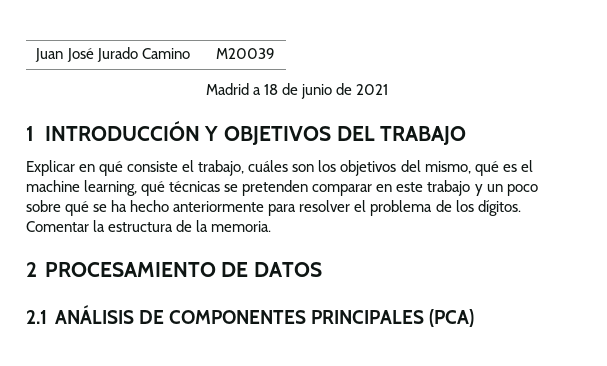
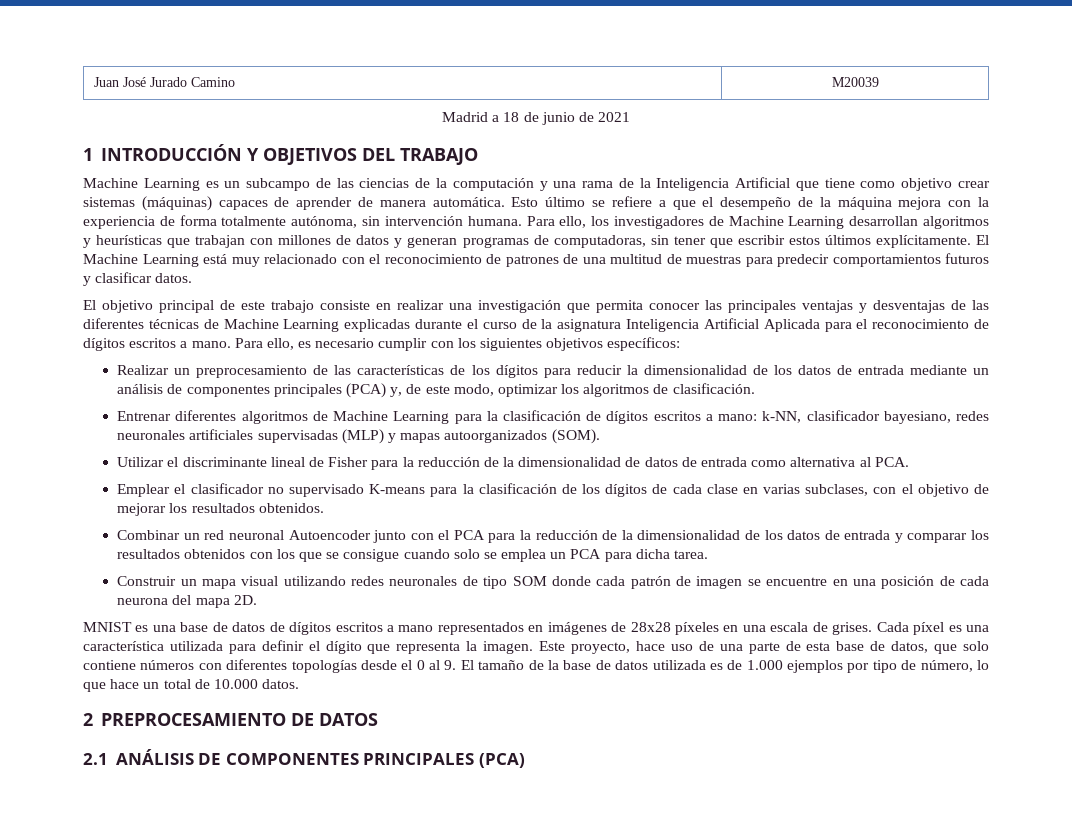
[26,160,533,176] [26,180,538,196] [26,200,521,216] [26,220,272,232] Explicar en qué consiste el trabajo, cuáles son los objetivos del mismo, qué es el machine learning, qué técnicas se pretenden comparar en este trabajo y un poco sobre qué se ha hecho anteriormente para resolver el problema de los dígitos. Comentar la estructura de la memoria. -> [83,177,990,191] [83,196,990,211] [83,215,989,229] [83,235,989,248] [83,253,989,267] [83,272,193,286] [83,300,989,313] [83,318,990,332] [83,337,681,351] [117,365,989,378] [117,383,755,398] [117,410,990,424] [117,429,600,444] [117,457,909,470] [117,483,989,497] [117,503,324,516] [117,530,990,543] [117,549,709,562] [117,576,990,589] [117,595,257,608] [83,622,990,635] [83,640,990,654] [83,659,989,673] [83,679,300,692] Machine Learning es un subcampo de las ciencias de la computación y una rama de la Inteligencia Artificial que tiene como objetivo crear sistemas (máquinas) capaces de aprender de manera automática. Esto último se refiere a que el desempeño de la máquina mejora con la experiencia de forma totalmente autónoma, sin intervención humana. Para ello, los investigadores de Machine Learning desarrollan algoritmos y heurísticas que trabajan con millones de datos y generan programas de computadoras, sin tener que escribir estos últimos explícitamente. El Machine Learning está muy relacionado con el reconocimiento de patrones de una multitud de muestras para predecir comportamientos futuros y clasificar datos. // El objetivo principal de este trabajo consiste en realizar una investigación que permita conocer las principales ventajas y desventajas de las diferentes técnicas de Machine Learning explicadas durante el curso de la asignatura Inteligencia Artificial Aplicada para el reconocimiento de dígitos escritos a mano. Para ello, es necesario cumplir con los siguientes objetivos específicos: // Realizar un preprocesamiento de las características de los dígitos para reducir la dimensionalidad de los datos de entrada mediante un análisis de componentes principales (PCA) y, de este modo, optimizar los algoritmos de clasificación. // Entrenar diferentes algoritmos de Machine Learning para la clasificación de dígitos escritos a mano: k-NN, clasificador bayesiano, redes neuronales artificiales supervisadas (MLP) y mapas autoorganizados (SOM). // Utilizar el discriminante lineal de Fisher para la reducción de la dimensionalidad de datos de entrada como alternativa al PCA. // Emplear el clasificador no supervisado K-means para la clasificación de los dígitos de cada clase en varias subclases, con el objetivo de mejorar los resultados obtenidos. // Combinar un red neuronal Autoencoder junto con el PCA para la reducción de la dimensionalidad de los datos de entrada y comparar los resultados obtenidos con los que se consigue cuando solo se emplea un PCA para dicha tarea. // Construir un mapa visual utilizando redes neuronales de tipo SOM donde cada patrón de imagen se encuentre en una posición de cada neurona del mapa 2D. // MNIST es una base de datos de dígitos escritos a mano representados en imágenes de 28x28 píxeles en una escala de grises. Cada píxel es una característica utilizada para definir el dígito que representa la imagen. Este proyecto, hace uso de una parte de esta base de datos, que solo contiene números con diferentes topologías desde el 0 al 9. El tamaño de la base de datos utilizada es de 1.000 ejemplos por tipo de número, lo que hace un total de 10.000 datos.
[44,262,216,277] PROCESAMIENTO -> [100,713,286,726] PREPROCESAMIENTO

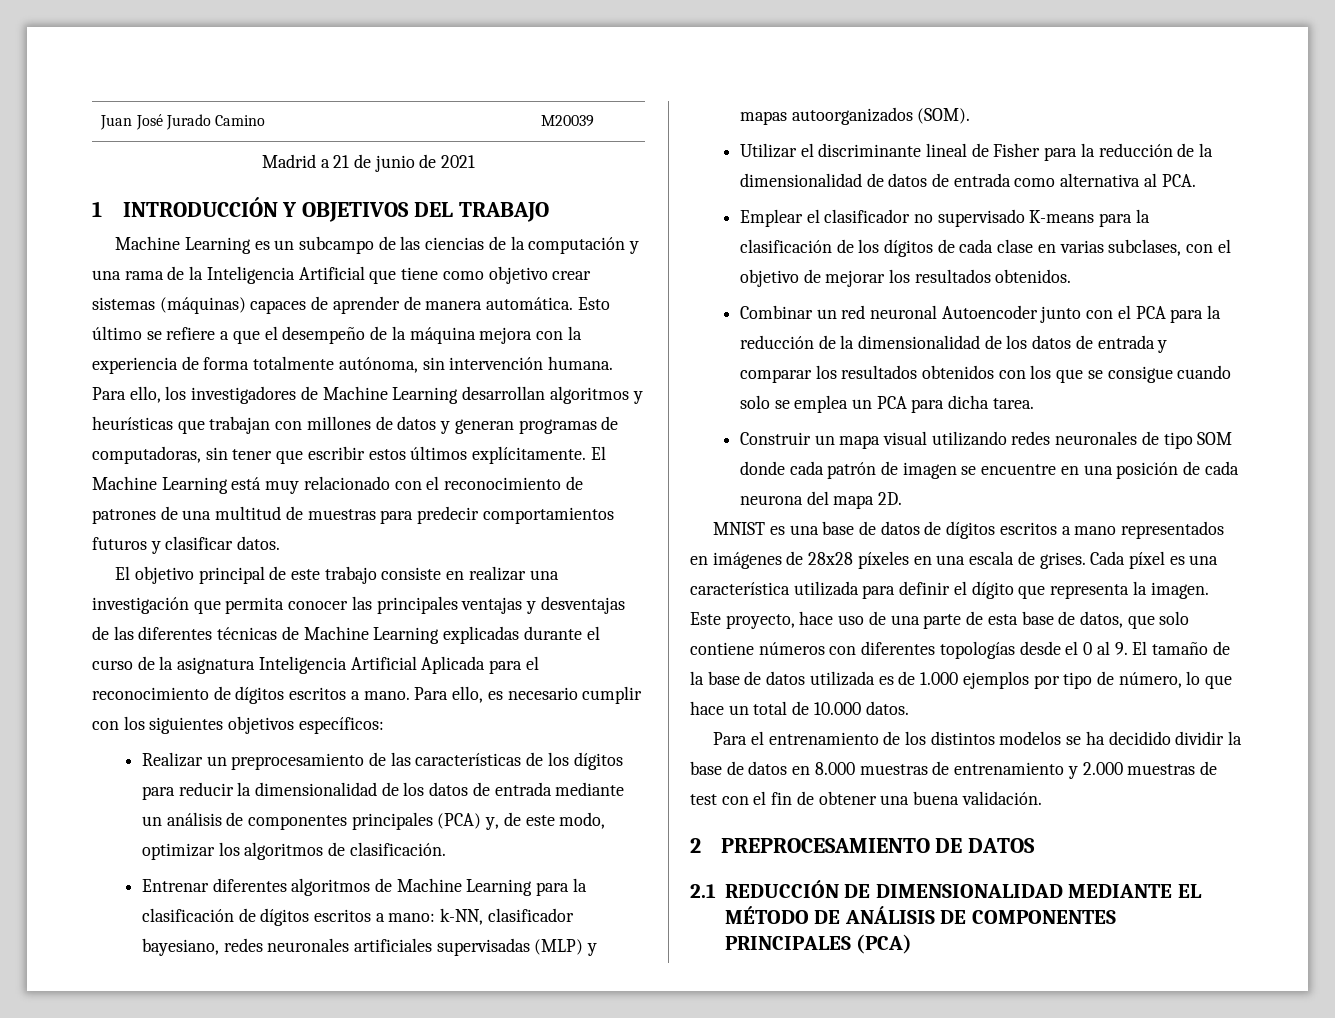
[503,112,520,122] 18 -> [333,155,350,168] 21
(300, 684) none -> [713,731,1243,745] [690,761,1217,779] [690,791,1042,805] // Para el entrenamiento de los distintos modelos se ha decidido dividir la base de datos en 8.000 muestras de entrenamiento y 2.000 muestras de test con el fin de obtener una buena validación.
(108, 759) none -> [724,880,1202,898] [724,906,841,924] REDUCCIÓN DE DIMENSIONALIDAD MEDIANTE EL MÉTODO DE

